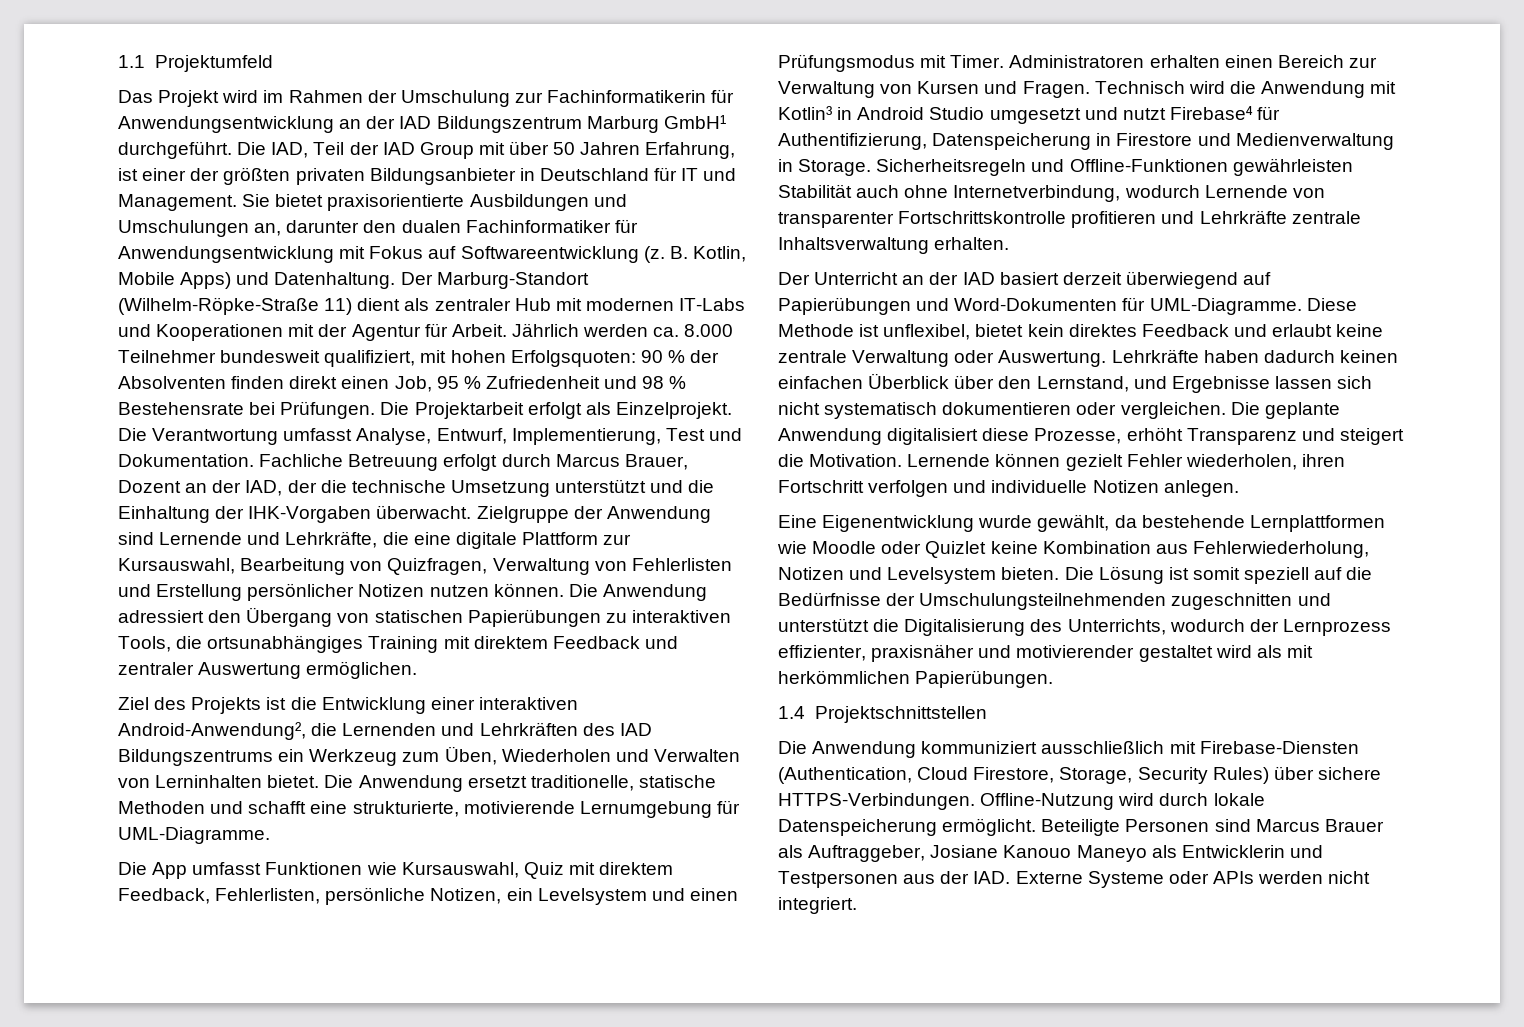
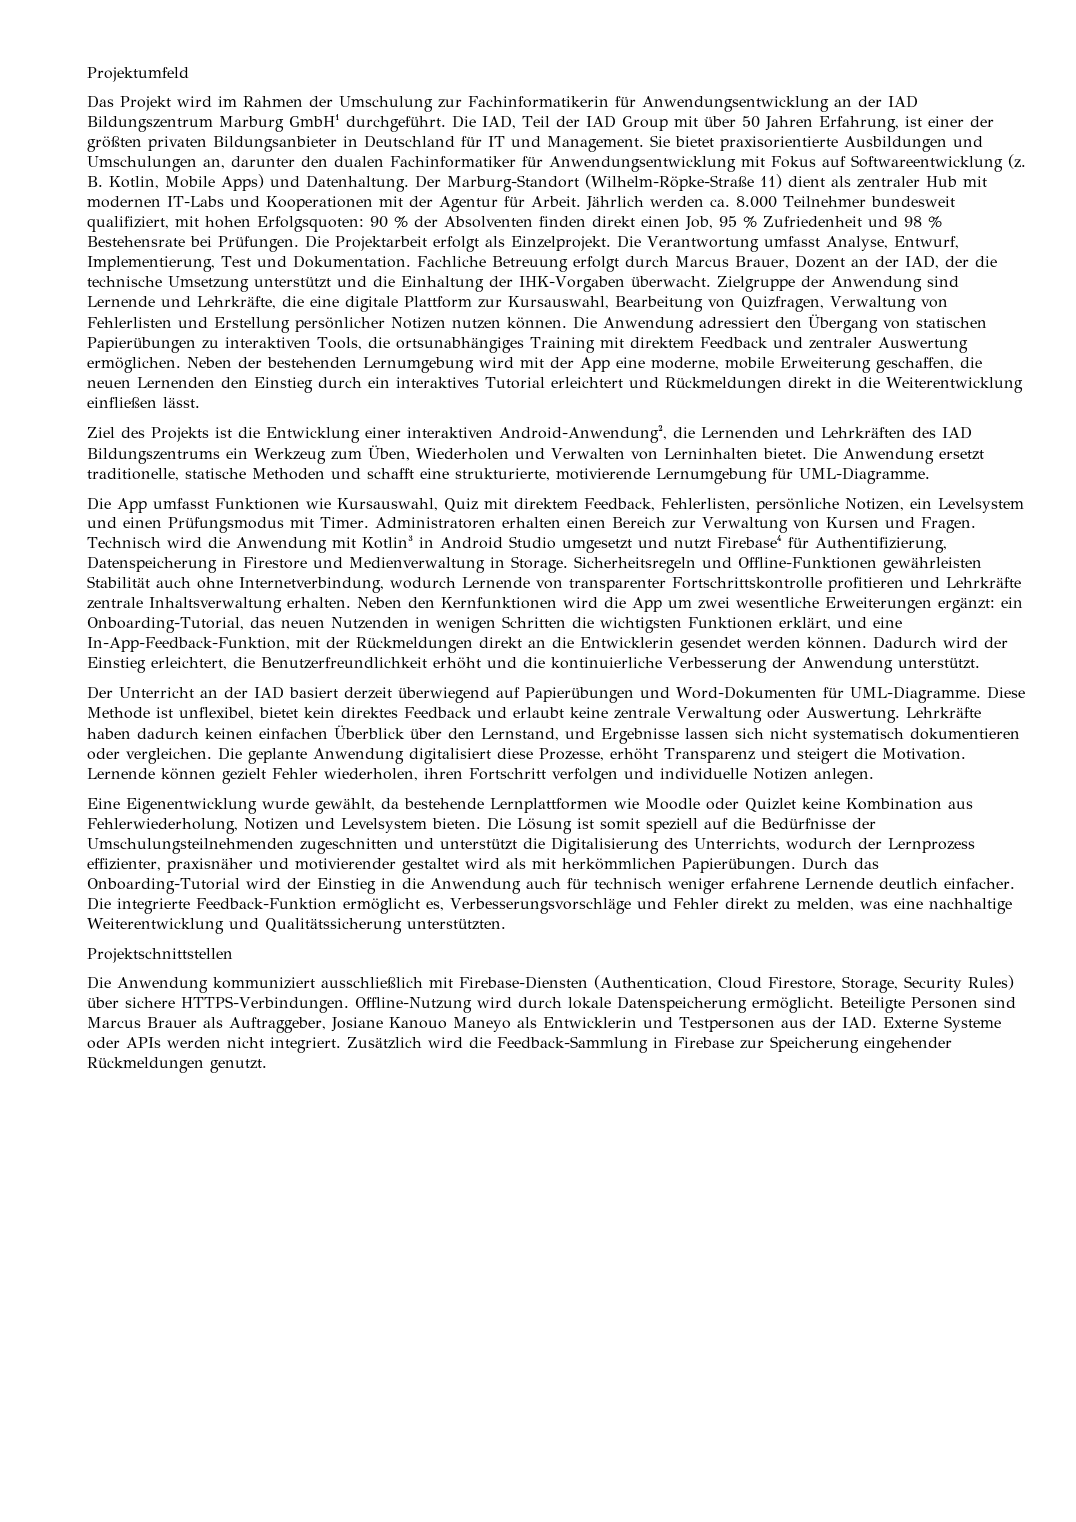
[118,55,145,68] 1.1 -> (87, 74) none
(418, 670) none -> [187,357,982,373] [87,377,1023,393] [87,397,200,408] Neben der bestehenden Lernumgebung wird mit der App eine moderne, mobile Erweiterung geschaffen, die neuen Lernenden den Einstieg durch ein interaktives Tutorial erleichtert und Rückmeldungen direkt in die Weiterentwicklung einfließen lässt.
(1010, 243) none -> [357,597,1023,613] [87,616,902,633] [87,636,1008,653] [87,657,980,673] Neben den Kernfunktionen wird die App um zwei wesentliche Erweiterungen ergänzt: ein Onboarding-Tutorial, das neuen Nutzenden in wenigen Schritten die wichtigsten Funktionen erklärt, und eine In-App-Feedback-Funktion, mit der Rückmeldungen direkt an die Entwicklerin gesendet werden können. Dadurch wird der Einstieg erleichtert, die Benutzerfreundlichkeit erhöht und die kontinuierliche Verbesserung der Anwendung unterstützt.
[778,706,805,719] // 1.4 -> [802,857,879,870] [87,878,1015,894] [87,897,1012,914] [87,918,506,934] Durch das Onboarding-Tutorial wird der Einstieg in die Anwendung auch für technisch weniger erfahrene Lernende deutlich einfacher. Die integrierte Feedback-Funktion ermöglicht es, Verbesserungsvorschläge und Fehler direkt zu melden, was eine nachhaltige Weiterentwicklung und Qualitätssicherung unterstützten. //
(857, 905) none -> [347,1036,952,1053] [87,1057,267,1073] Zusätzlich wird die Feedback-Sammlung in Firebase zur Speicherung eingehender Rückmeldungen genutzt.

